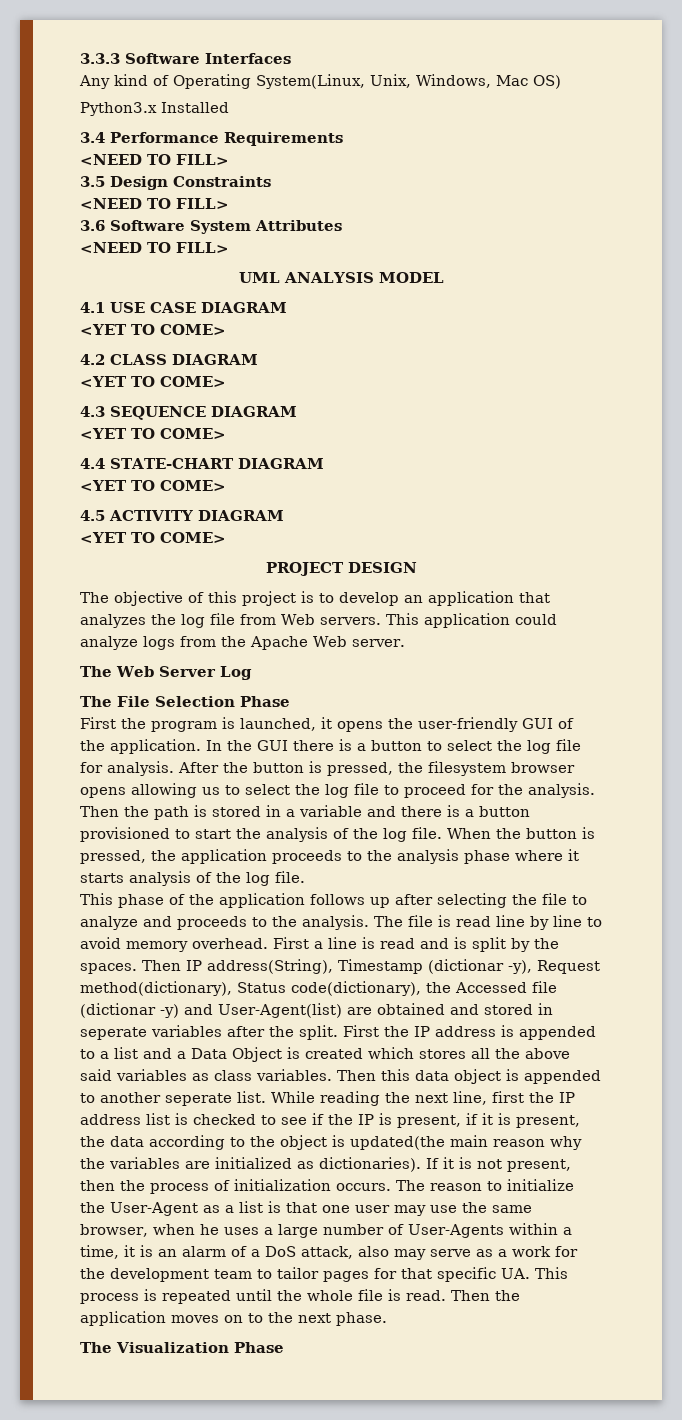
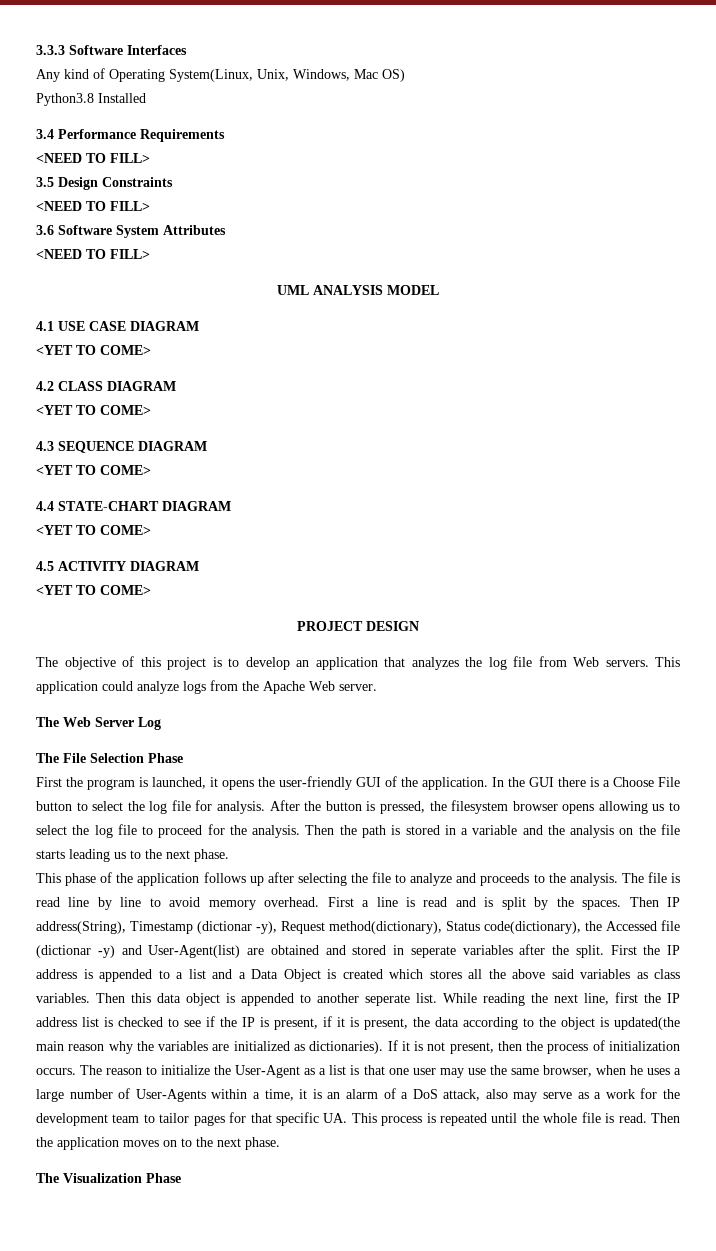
[80,102,157,116] Python3.x -> [36,93,94,106] Python3.8
(366, 747) none -> [613,777,680,787] Choose File
[401,805,530,817] [80,827,595,842] [80,849,579,864] [80,871,305,886] there is a button provisioned to start the analysis of the log file. When the button is pressed, the application proceeds to the analysis phase where it starts analysis of the log file. -> [547,824,680,838] [36,849,229,862] the analysis on the file starts leading us to the next phase.

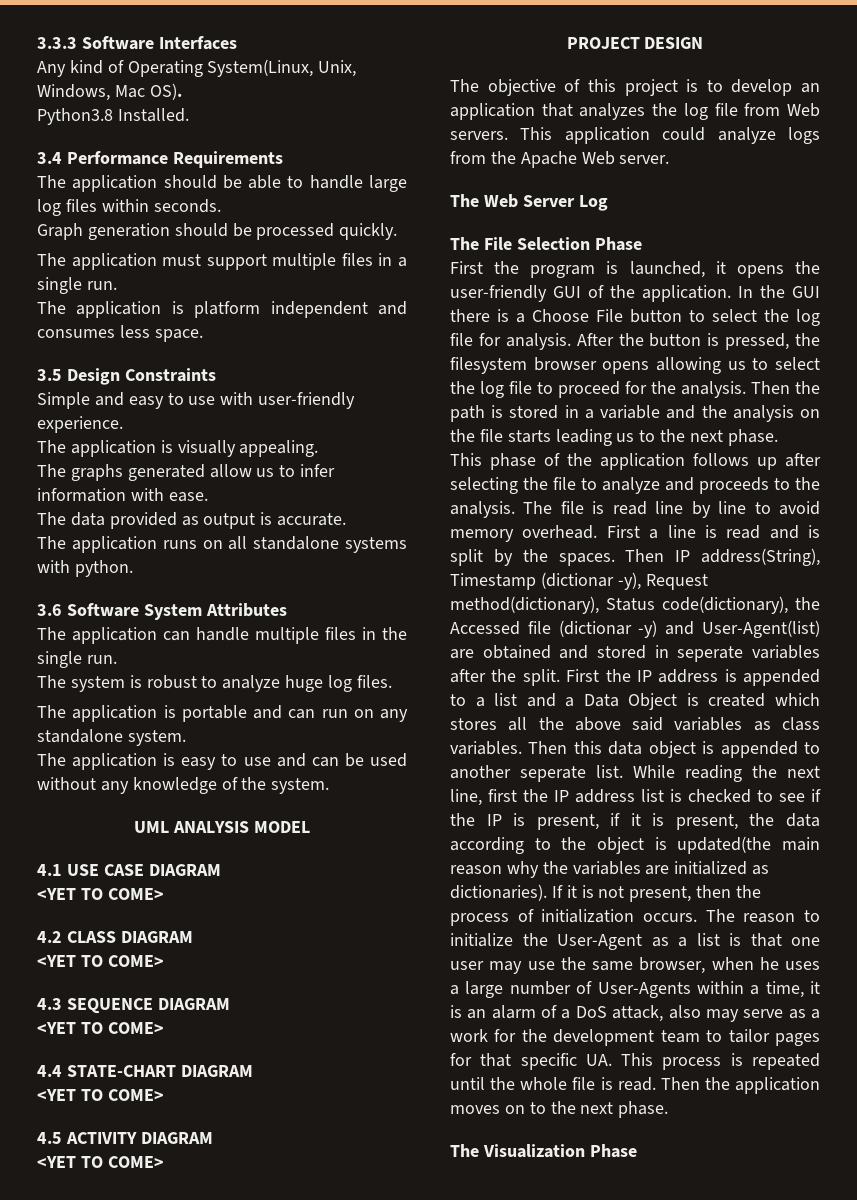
[382,69,405,82] OS) -> [149,83,182,100] OS).
[98,93,146,103] Installed -> [117,108,189,122] Installed.
[36,153,150,163] [36,177,173,190] [36,201,150,211] [36,225,226,238] [36,249,150,259] <NEED TO FILL> // 3.5 Design Constraints // <NEED TO FILL> // 3.6 Software System Attributes // <NEED TO FILL> -> [37,175,407,192] [37,199,221,216] [37,223,398,240] [37,253,407,270] [37,277,117,294] [37,301,407,318] [37,325,203,342] [37,368,216,385] [37,392,356,409] [37,416,123,433] [37,440,319,457] [37,464,336,481] [37,488,208,502] [37,512,347,529] [37,536,408,553] [37,560,133,577] [37,603,287,620] [37,627,407,644] [37,651,117,668] [37,675,392,692] [37,705,408,722] [37,729,186,746] [37,753,407,770] [37,777,330,794] The application should be able to handle large log files within seconds. // Graph generation should be processed quickly. // The application must support multiple files in a single run. // The application is platform independent and consumes less space. // 3.5 Design Constraints // Simple and easy to use with user-friendly experience. // The application is visually appealing. // The graphs generated allow us to infer information with ease. // The data provided as output is accurate. // The application runs on all standalone systems with python. // 3.6 Software System Attributes // The application can handle multiple files in the single run. // The system is robust to analyze huge log files. // The application is portable and can run on any standalone system. // The application is easy to use and can be used without any knowledge of the system.

